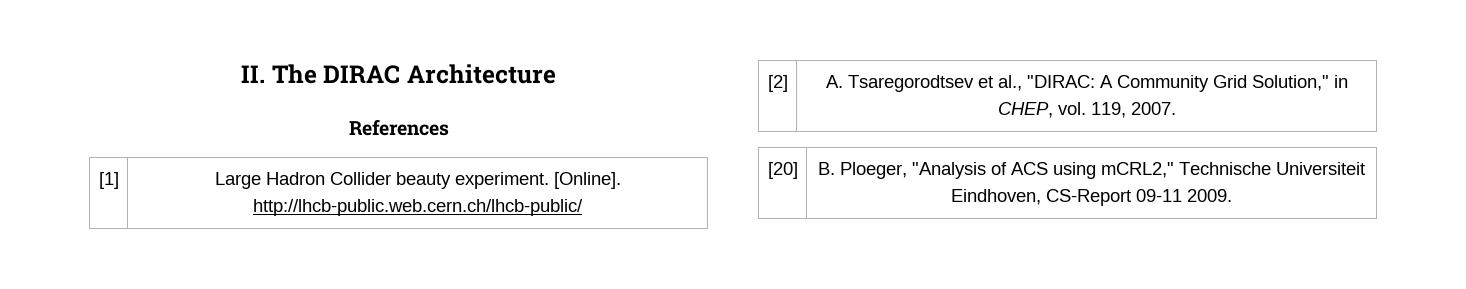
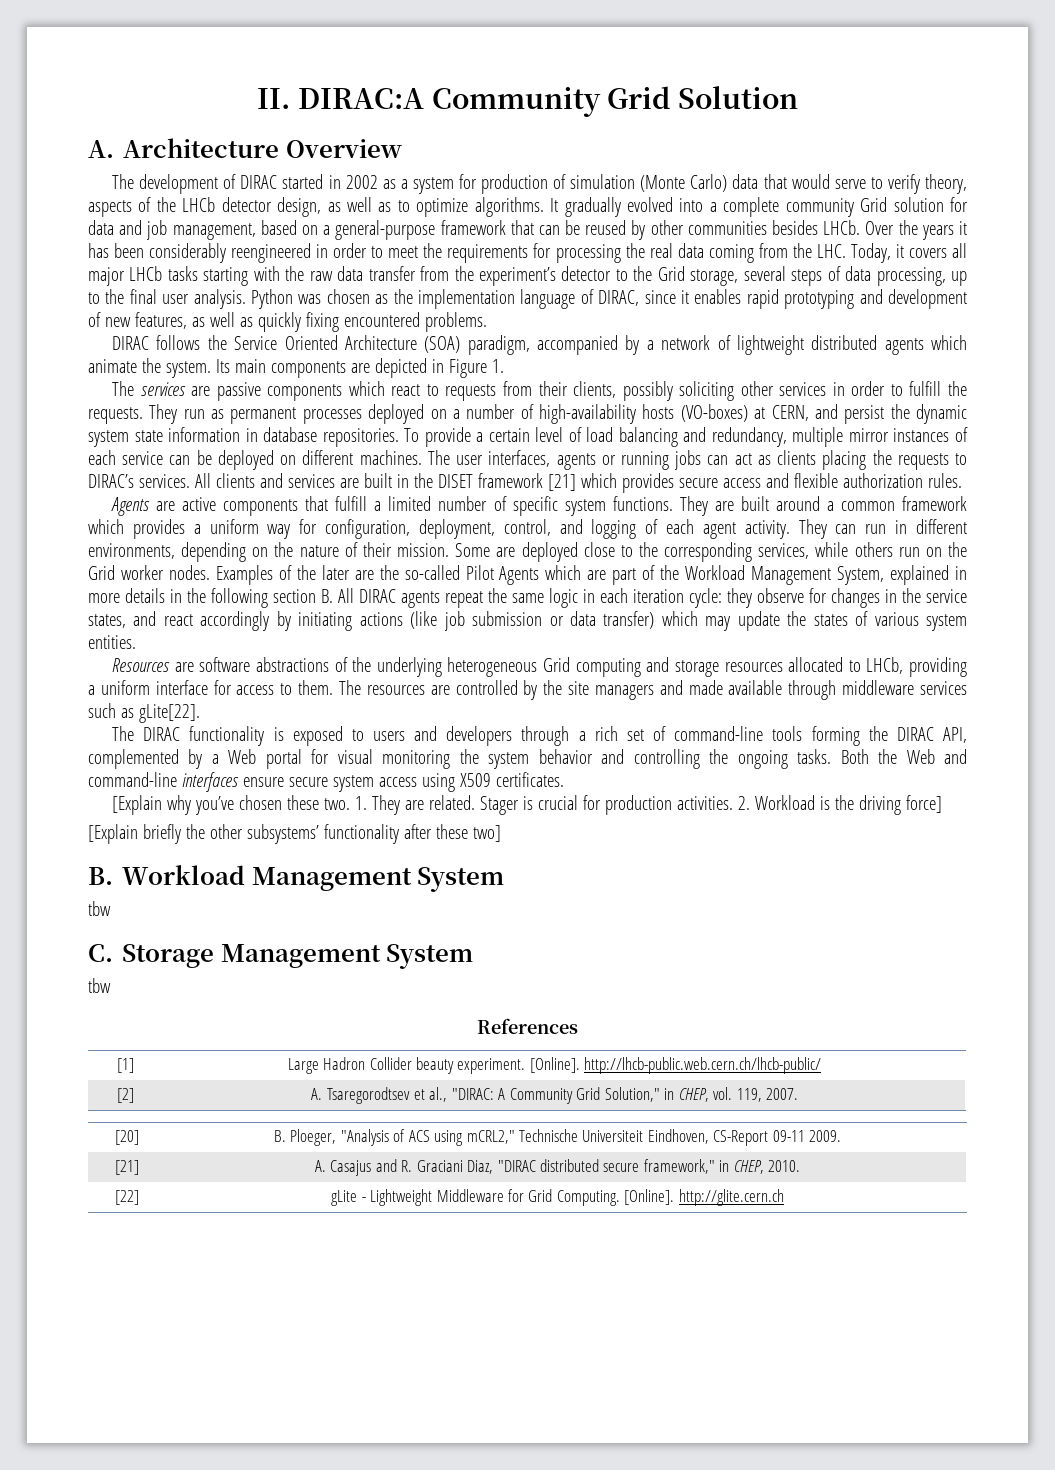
[271,64,556,84] The DIRAC Architecture -> [297,86,798,117] [88,138,402,158] [112,174,968,194] [88,197,969,217] [88,220,967,240] [88,243,967,263] [88,266,968,286] [88,289,967,309] [88,312,487,332] [112,335,967,355] [88,358,504,378] [112,381,968,401] [88,404,967,424] [88,427,969,447] [88,450,968,470] [88,473,962,493] [111,496,968,516] [88,519,968,539] [88,542,967,562] [88,565,968,585] [88,588,967,608] [88,611,968,631] [88,635,136,649] [112,657,967,677] [88,680,968,700] [88,703,200,723] [112,726,967,746] [88,749,968,769] [88,772,564,792] [112,795,942,815] [88,824,501,844] [88,865,505,892] [88,901,111,916] [88,944,474,969] [88,978,111,993] DIRAC:A Community Grid Solution // A. Architecture Overview // The development of DIRAC started in 2002 as a system for production of simulation (Monte Carlo) data that would serve to verify theory, aspects of the LHCb detector design, as well as to optimize algorithms. It gradually evolved into a complete community Grid solution for data and job management, based on a general-purpose framework that can be reused by other communities besides LHCb. Over the years it has been considerably reengineered in order to meet the requirements for processing the real data coming from the LHC. Today, it covers all major LHCb tasks starting with the raw data transfer from the experiment’s detector to the Grid storage, several steps of data processing, up to the final user analysis. Python was chosen as the implementation language of DIRAC, since it enables rapid prototyping and development of new features, as well as quickly fixing encountered problems. // DIRAC follows the Service Oriented Architecture (SOA) paradigm, accompanied by a network of lightweight distributed agents which animate the system. Its main components are depicted in Figure 1. // The services are passive components which react to requests from their clients, possibly soliciting other services in order to fulfill the requests. They run as permanent processes deployed on a number of high-availability hosts (VO-boxes) at CERN, and persist the dynamic system state information in database repositories. To provide a certain level of load balancing and redundancy, multiple mirror instances of each service can be deployed on different machines. The user interfaces, agents or running jobs can act as clients placing the requests to DIRAC’s services. All clients and services are built in the DISET framework [21] which provides secure access and flexible authorization rules. // Agents are active components that fulfill a limited number of specific system functions. They are built around a common framework which provides a uniform way for configuration, deployment, control, and logging of each agent activity. They can run in different environments, depending on the nature of their mission. Some are deployed close to the corresponding services, while others run on the Grid worker nodes. Examples of the later are the so-called Pilot Agents which are part of the Workload Management System, explained in more details in the following section B. All DIRAC agents repeat the same logic in each iteration cycle: they observe for changes in the service states, and react accordingly by initiating actions (like job submission or data transfer) which may update the states of various system entities. // Resources are software abstractions of the underlying heterogeneous Grid computing and storage resources allocated to LHCb, providing a uniform interface for access to them. The resources are controlled by the site managers and made available through middleware services such as gLite[22]. // The DIRAC functionality is exposed to users and developers through a rich set of command-line tools forming the DIRAC API, complemented by a Web portal for visual monitoring the system behavior and controlling the ongoing tasks. Both the Web and command-line interfaces ensure secure system access using X509 certificates. // [Explain why you’ve chosen these two. 1. They are related. Stager is crucial for production activities. 2. Workload is the driving force] // [Explain briefly the other subsystems’ functionality after these two] // B. Workload Management System // tbw // C. Storage Management System // tbw
(1232, 195) none -> [114,1160,139,1175] [314,1159,801,1176] [114,1190,139,1205] [331,1189,784,1206] // [21] | A. Casajus and R. Graciani Diaz, "DIRAC distributed secure framework," in CHEP, 2010. // [22] | gLite - Lightweight Middleware for Grid Computing. [Online]. http://glite.cern.ch

